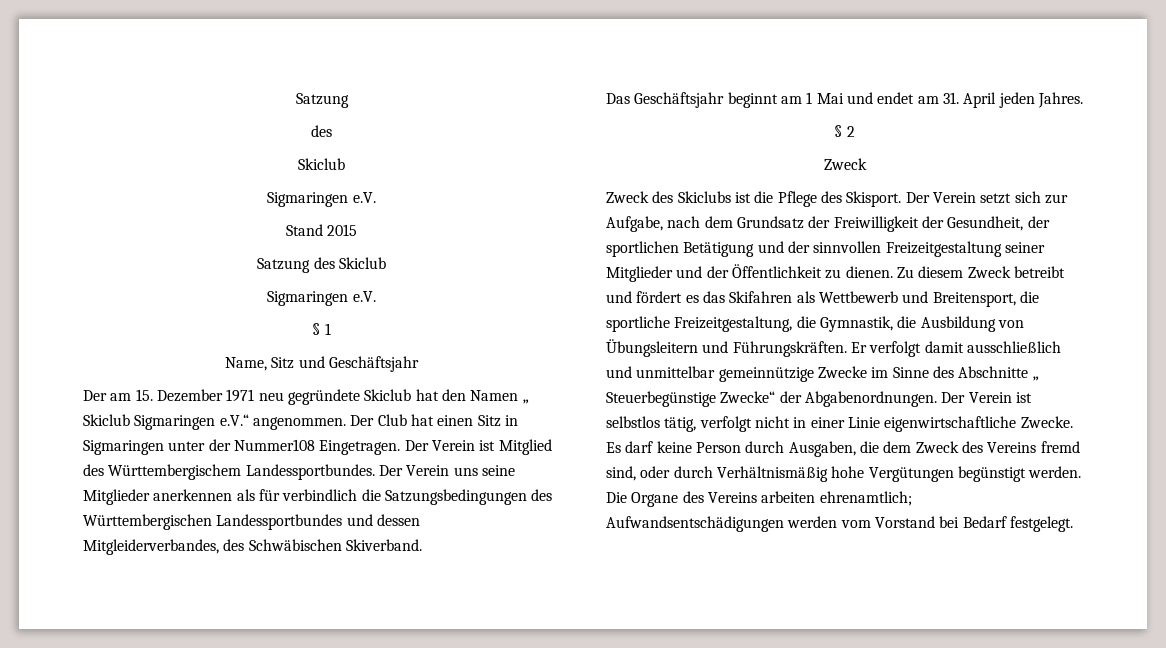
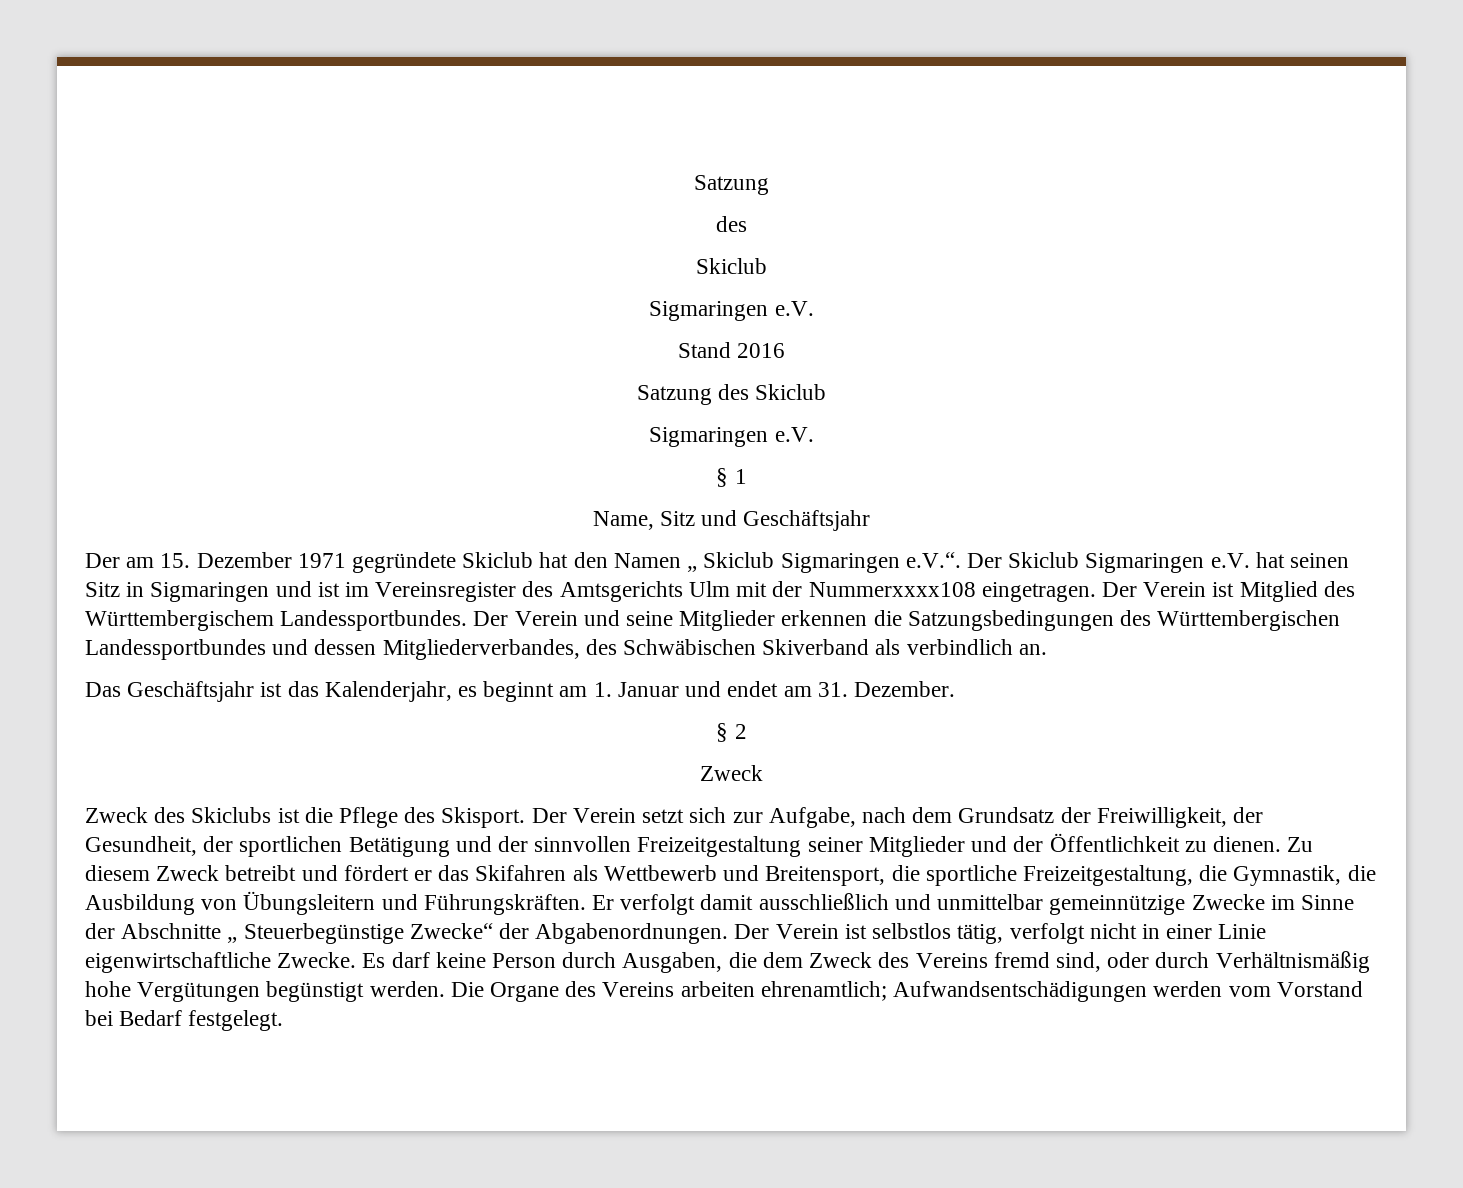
[327,224,358,236] 2015 -> [737,343,786,358] 2016
[258,392,284,401] neu -> (346, 560) none
[219,414,518,430] [83,439,401,455] e.V.“ angenommen. Der Club hat einen Sitz in Sigmaringen unter der Nummer108 Eingetragen. -> [905,552,1349,573] [85,581,1096,602] e.V.“. Der Skiclub Sigmaringen e.V. hat seinen Sitz in Sigmaringen und ist im Vereinsregister des Amtsgerichts Ulm mit der Nummerxxxx108 eingetragen.
[453,467,478,476] uns -> [583,610,620,626] und
[153,489,358,501] anerkennen als für verbindlich -> [781,610,868,626] erkennen
[83,539,219,555] Mitgleiderverbandes, -> [382,639,580,660] Mitgliederverbandes,
[345,539,422,551] [606,92,844,108] Skiverband. // Das Geschäftsjahr beginnt am 1 Mai -> [762,639,1047,655] [85,681,679,702] Skiverband als verbindlich an. // Das Geschäftsjahr ist das Kalenderjahr, es beginnt am 1. Januar
[963,92,1083,108] April jeden Jahres. -> [853,681,955,697] Dezember.
[833,216,919,232] Freiwilligkeit -> [1096,807,1227,828] Freiwilligkeit,
[685,295,699,303] es -> [414,870,433,881] er
[932,366,954,378] des -> [85,923,115,939] der

